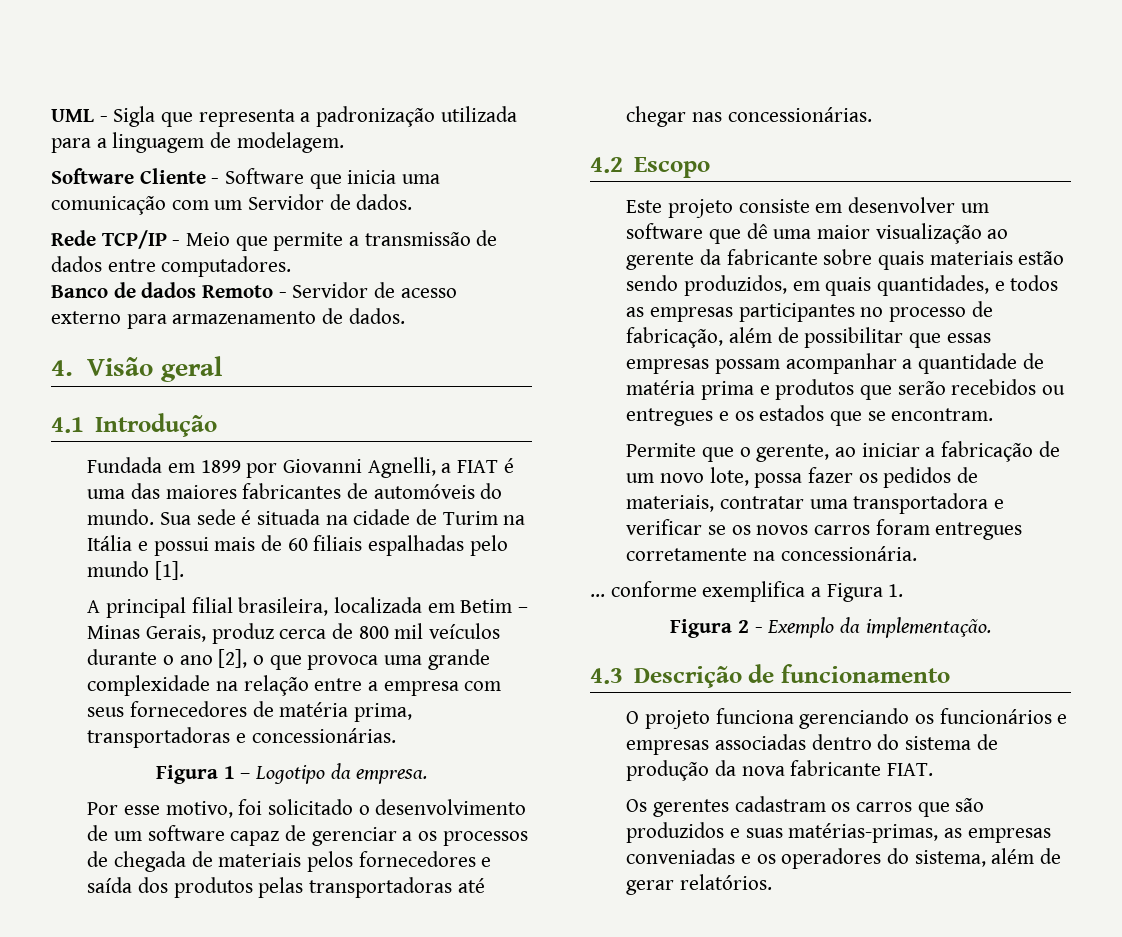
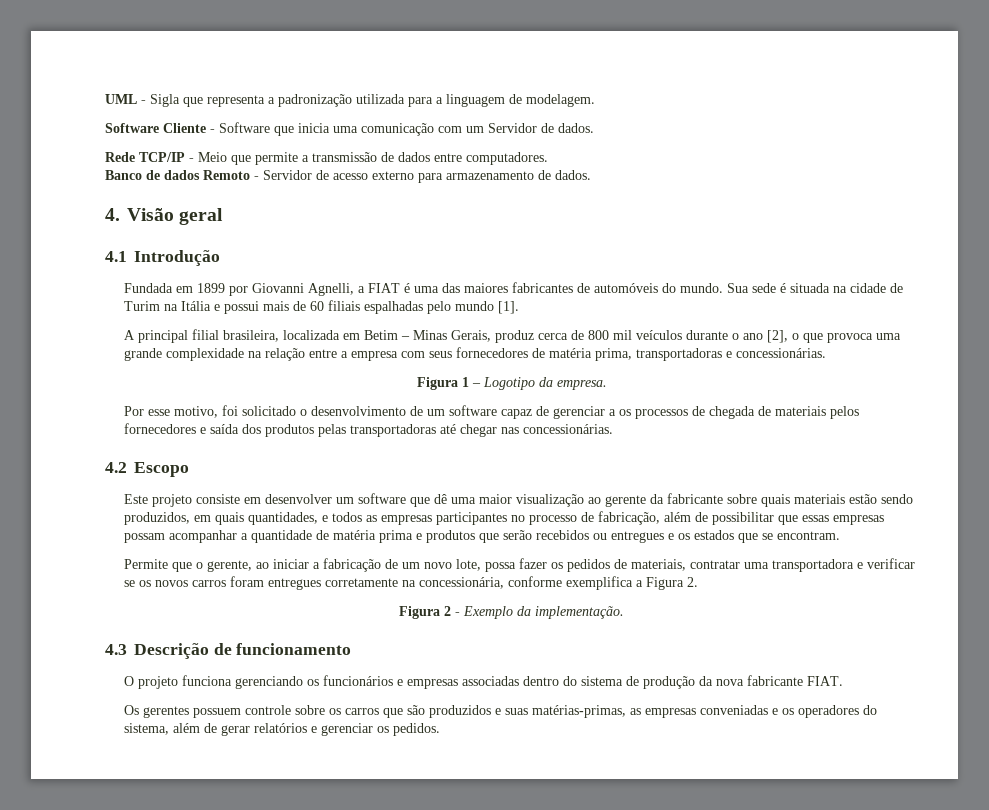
[780,546,917,561] [590,594,605,597] concessionária. // ... -> [418,577,504,589] concessionária,
[888,584,904,597] 1. -> [686,577,698,587] 2.
[734,796,826,812] cadastram -> [192,705,325,718] possuem controle sobre
[680,874,773,890] relatórios. -> [253,723,440,736] relatórios e gerenciar os pedidos.

